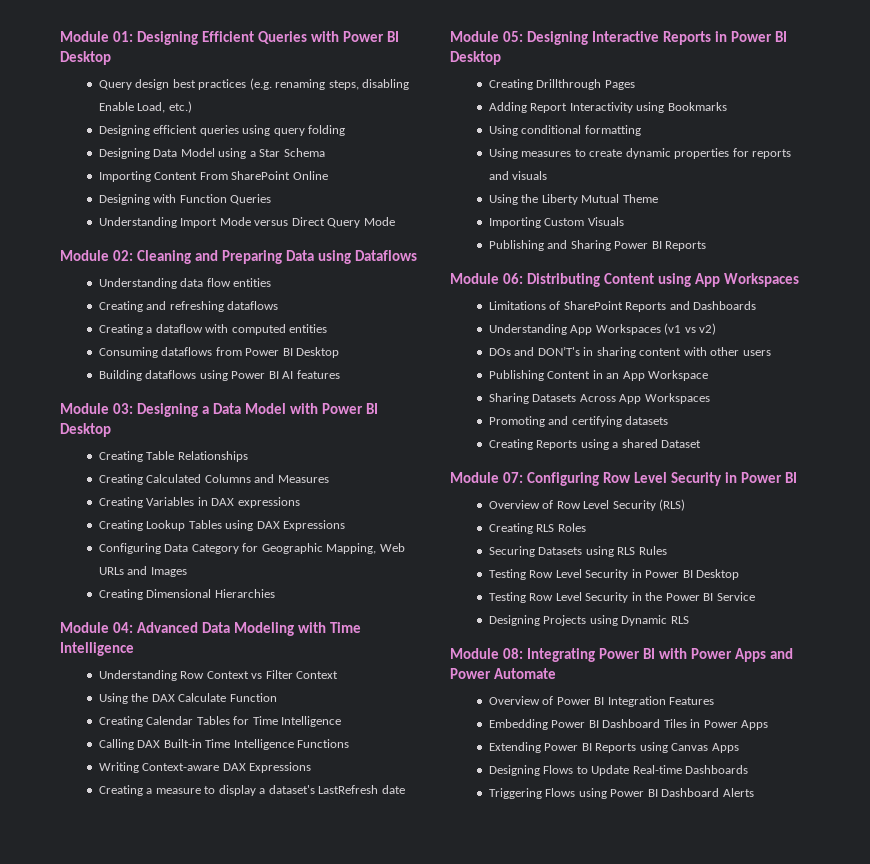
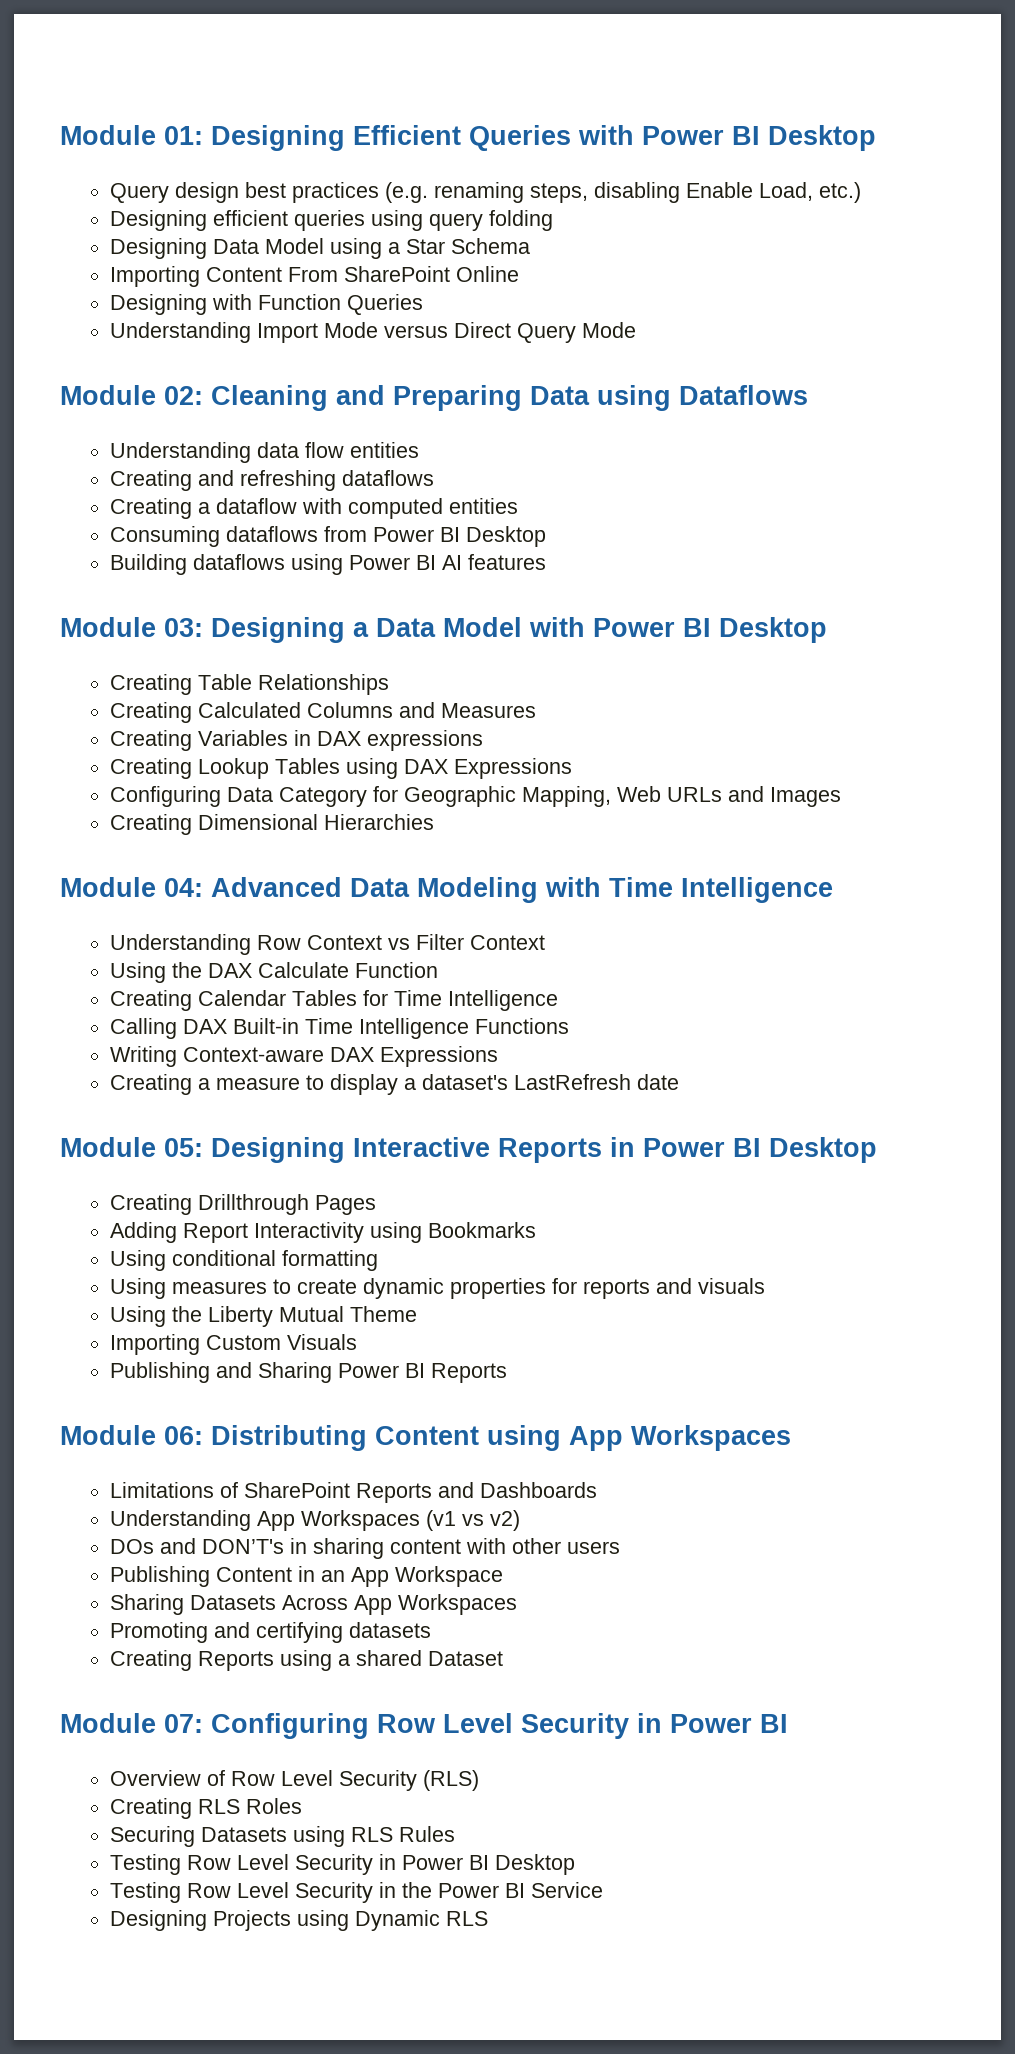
[450,648,794,662] [450,668,557,679] [488,696,715,707] [488,719,769,730] [488,742,739,753] [488,765,749,776] [488,788,754,799] // Module 08: Integrating Power BI with Power Apps and Power Automate // Overview of Power BI Integration Features // Embedding Power BI Dashboard Tiles in Power Apps // Extending Power BI Reports using Canvas Apps // Designing Flows to Update Real-time Dashboards // Triggering Flows using Power BI Dashboard Alerts -> (489, 1918) none

